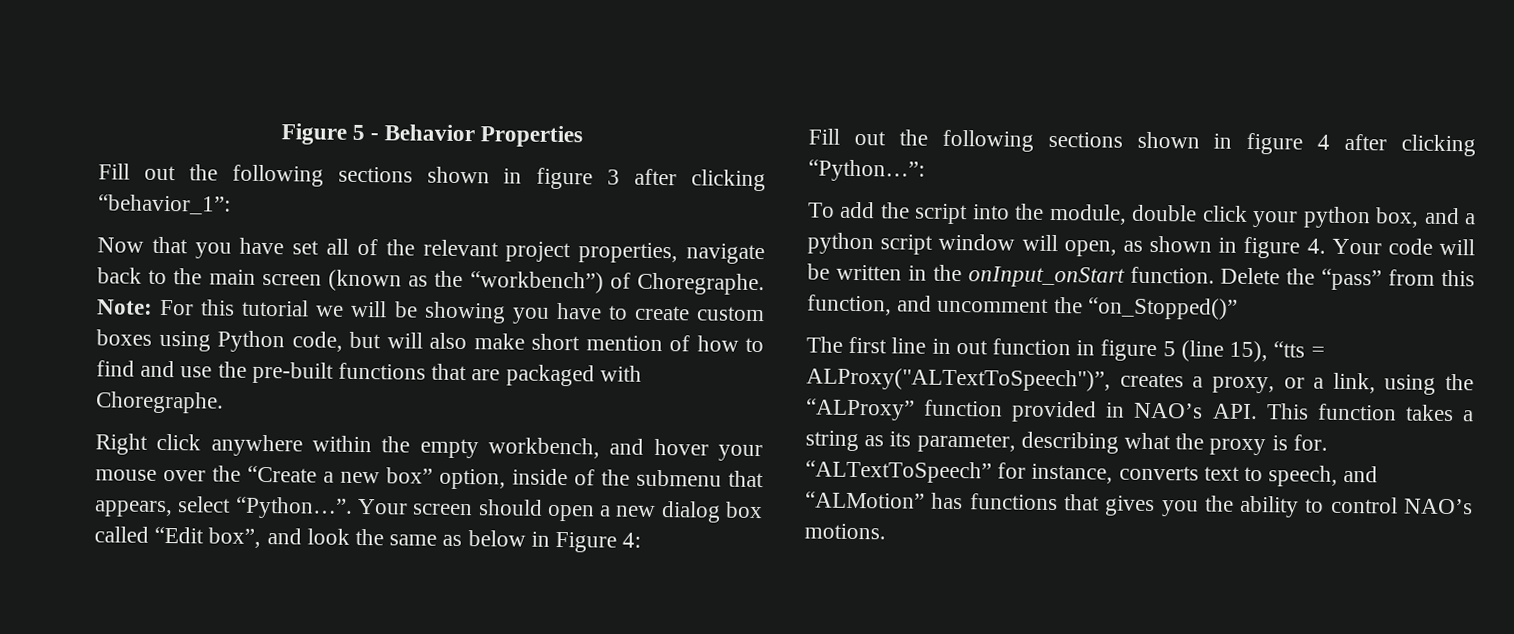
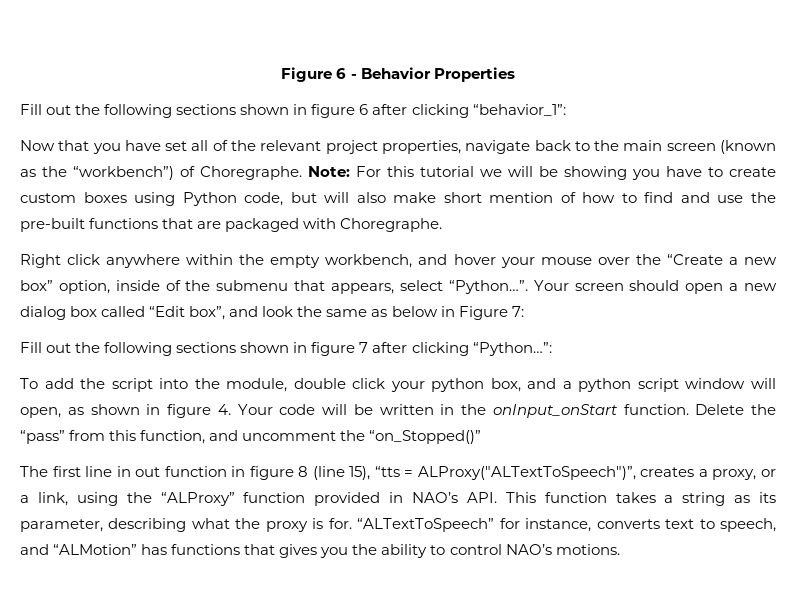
[280,123,365,145] Figure 5 -> [281,67,347,82] Figure 6
[607,169,621,185] 3 -> [359,104,369,115] 6
[622,532,642,548] [808,128,1331,155] 4: // Fill out the following sections shown in figure 4 -> [511,306,524,317] [20,342,369,356] 7: // Fill out the following sections shown in figure 7
[1162,341,1176,357] 5 -> [298,466,309,477] 8

